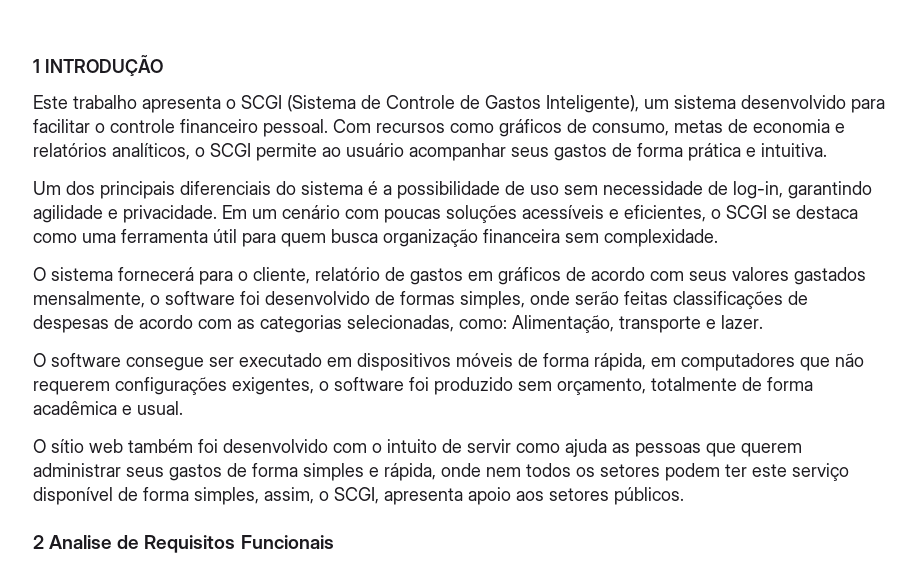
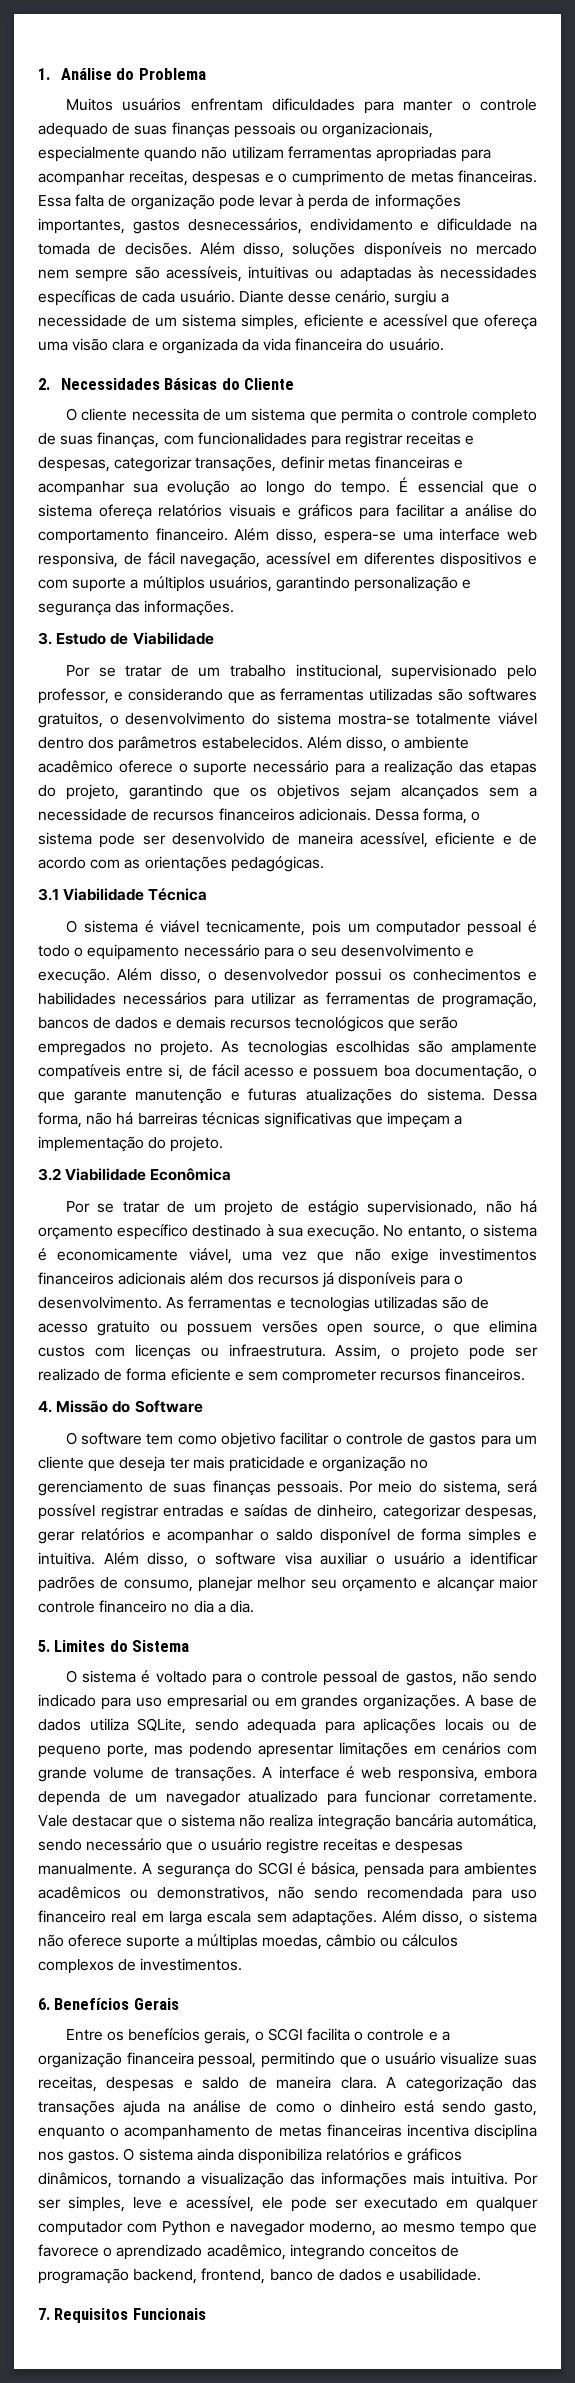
[33,55,163,77] [33,95,885,113] [33,119,845,137] [33,143,827,161] [33,181,872,199] [33,205,858,223] [33,229,718,247] [33,267,866,285] [33,291,808,309] [33,315,763,333] [33,353,864,371] [33,377,813,395] [33,401,183,415] [33,439,802,457] [33,463,849,481] [33,487,684,505] [33,535,140,549] 1 INTRODUÇÃO // Este trabalho apresenta o SCGI (Sistema de Controle de Gastos Inteligente), um sistema desenvolvido para facilitar o controle financeiro pessoal. Com recursos como gráficos de consumo, metas de economia e relatórios analíticos, o SCGI permite ao usuário acompanhar seus gastos de forma prática e intuitiva. // Um dos principais diferenciais do sistema é a possibilidade de uso sem necessidade de log-in, garantindo agilidade e privacidade. Em um cenário com poucas soluções acessíveis e eficientes, o SCGI se destaca como uma ferramenta útil para quem busca organização financeira sem complexidade. // O sistema fornecerá para o cliente, relatório de gastos em gráficos de acordo com seus valores gastados mensalmente, o software foi desenvolvido de formas simples, onde serão feitas classificações de despesas de acordo com as categorias selecionadas, como: Alimentação, transporte e lazer. // O software consegue ser executado em dispositivos móveis de forma rápida, em computadores que não requerem configurações exigentes, o software foi produzido sem orçamento, totalmente de forma acadêmica e usual. // O sítio web também foi desenvolvido com o intuito de servir como ajuda as pessoas que querem administrar seus gastos de forma simples e rápida, onde nem todos os setores podem ter este serviço disponível de forma simples, assim, o SCGI, apresenta apoio aos setores públicos. // 2 Analise de -> [38,68,206,80] [65,98,537,114] [38,122,434,138] [38,146,492,162] [38,170,537,186] [38,194,461,210] [38,218,537,234] [38,242,537,258] [38,266,537,282] [38,290,450,306] [38,314,537,330] [38,338,444,354] [38,378,295,390] [65,408,537,424] [38,432,475,448] [38,456,464,472] [38,477,537,496] [38,504,537,520] [38,528,537,544] [38,552,537,568] [38,576,472,592] [38,600,235,616] [38,632,214,645] [65,664,537,680] [38,688,537,704] [38,712,537,728] [38,736,470,752] [38,760,537,776] [38,784,537,800] [38,808,481,824] [38,832,537,848] [38,856,324,872] [38,888,208,901] [65,920,537,936] [38,944,475,960] [38,968,537,984] [38,992,538,1008] [38,1016,459,1032] [38,1040,537,1056] [38,1064,537,1080] [38,1088,537,1104] [38,1112,463,1128] [38,1136,224,1152] [38,1168,232,1181] [65,1200,537,1216] [38,1224,537,1240] [38,1248,537,1264] [38,1272,464,1288] [38,1296,490,1312] [38,1320,537,1336] [38,1344,539,1360] [38,1368,526,1384] [38,1400,203,1413] [65,1432,537,1448] [38,1456,429,1472] [38,1480,537,1496] [38,1504,537,1520] [38,1528,537,1544] [38,1552,538,1568] [38,1576,538,1592] [38,1600,254,1613] [38,1640,190,1652] [65,1670,537,1686] [38,1694,537,1710] [38,1718,537,1734] [38,1742,537,1758] [38,1766,537,1782] [38,1790,537,1806] [38,1814,537,1830] [38,1838,464,1854] [38,1862,538,1878] [38,1886,538,1902] [38,1910,538,1926] [38,1934,459,1950] [38,1958,243,1974] [38,1998,179,2010] [65,2028,450,2044] [38,2052,537,2068] [38,2076,538,2092] [38,2100,538,2116] [38,2124,537,2140] [38,2148,463,2164] [38,2172,538,2188] [38,2196,539,2212] [38,2221,537,2236] [38,2244,460,2260] [38,2268,482,2284] [38,2308,50,2320] 1. Análise do Problema // Muitos usuários enfrentam dificuldades para manter o controle adequado de suas finanças pessoais ou organizacionais, especialmente quando não utilizam ferramentas apropriadas para acompanhar receitas, despesas e o cumprimento de metas financeiras. Essa falta de organização pode levar à perda de informações importantes, gastos desnecessários, endividamento e dificuldade na tomada de decisões. Além disso, soluções disponíveis no mercado nem sempre são acessíveis, intuitivas ou adaptadas às necessidades específicas de cada usuário. Diante desse cenário, surgiu a necessidade de um sistema simples, eficiente e acessível que ofereça uma visão clara e organizada da vida financeira do usuário. // 2. Necessidades Básicas do Cliente // O cliente necessita de um sistema que permita o controle completo de suas finanças, com funcionalidades para registrar receitas e despesas, categorizar transações, definir metas financeiras e acompanhar sua evolução ao longo do tempo. É essencial que o sistema ofereça relatórios visuais e gráficos para facilitar a análise do comportamento financeiro. Além disso, espera-se uma interface web responsiva, de fácil navegação, acessível em diferentes dispositivos e com suporte a múltiplos usuários, garantindo personalização e segurança das informações. // 3. Estudo de Viabilidade // Por se tratar de um trabalho institucional, supervisionado pelo professor, e considerando que as ferramentas utilizadas são softwares gratuitos, o desenvolvimento do sistema mostra-se totalmente viável dentro dos parâmetros estabelecidos. Além disso, o ambiente acadêmico oferece o suporte necessário para a realização das etapas do projeto, garantindo que os objetivos sejam alcançados sem a necessidade de recursos financeiros adicionais. Dessa forma, o sistema pode ser desenvolvido de maneira acessível, eficiente e de acordo com as orientações pedagógicas. // 3.1 Viabilidade Técnica // O sistema é viável tecnicamente, pois um computador pessoal é todo o equipamento necessário para o seu desenvolvimento e execução. Além disso, o desenvolvedor possui os conhecimentos e habilidades necessários para utilizar as ferramentas de programação, bancos de dados e demais recursos tecnológicos que serão empregados no projeto. As tecnologias escolhidas são amplamente compatíveis entre si, de fácil acesso e possuem boa documentação, o que garante manutenção e futuras atualizações do sistema. Dessa forma, não há barreiras técnicas significativas que impeçam a implementação do projeto. // 3.2 Viabilidade Econômica // Por se tratar de um projeto de estágio supervisionado, não há orçamento específico destinado à sua execução. No entanto, o sistema é economicamente viável, uma vez que não exige investimentos financeiros adicionais além dos recursos já disponíveis para o desenvolvimento. As ferramentas e tecnologias utilizadas são de acesso gratuito ou possuem versões open source, o que elimina custos com licenças ou infraestrutura. Assim, o projeto pode ser realizado de forma eficiente e sem comprometer recursos financeiros. // 4. Missão do Software // O software tem como objetivo facilitar o controle de gastos para um cliente que deseja ter mais praticidade e organização no gerenciamento de suas finanças pessoais. Por meio do sistema, será possível registrar entradas e saídas de dinheiro, categorizar despesas, gerar relatórios e acompanhar o saldo disponível de forma simples e intuitiva. Além disso, o software visa auxiliar o usuário a identificar padrões de consumo, planejar melhor seu orçamento e alcançar maior controle financeiro no dia a dia. // 5. Limites do Sistema // O sistema é voltado para o controle pessoal de gastos, não sendo indicado para uso empresarial ou em grandes organizações. A base de dados utiliza SQLite, sendo adequada para aplicações locais ou de pequeno porte, mas podendo apresentar limitações em cenários com grande volume de transações. A interface é web responsiva, embora dependa de um navegador atualizado para funcionar corretamente. Vale destacar que o sistema não realiza integração bancária automática, sendo necessário que o usuário registre receitas e despesas manualmente. A segurança do SCGI é básica, pensada para ambientes acadêmicos ou demonstrativos, não sendo recomendada para uso financeiro real em larga escala sem adaptações. Além disso, o sistema não oferece suporte a múltiplas moedas, câmbio ou cálculos complexos de investimentos. // 6. Benefícios Gerais // Entre os benefícios gerais, o SCGI facilita o controle e a organização financeira pessoal, permitindo que o usuário visualize suas receitas, despesas e saldo de maneira clara. A categorização das transações ajuda na análise de como o dinheiro está sendo gasto, enquanto o acompanhamento de metas financeiras incentiva disciplina nos gastos. O sistema ainda disponibiliza relatórios e gráficos dinâmicos, tornando a visualização das informações mais intuitiva. Por ser simples, leve e acessível, ele pode ser executado em qualquer computador com Python e navegador moderno, ao mesmo tempo que favorece o aprendizado acadêmico, integrando conceitos de programação backend, frontend, banco de dados e usabilidade. // 7.

